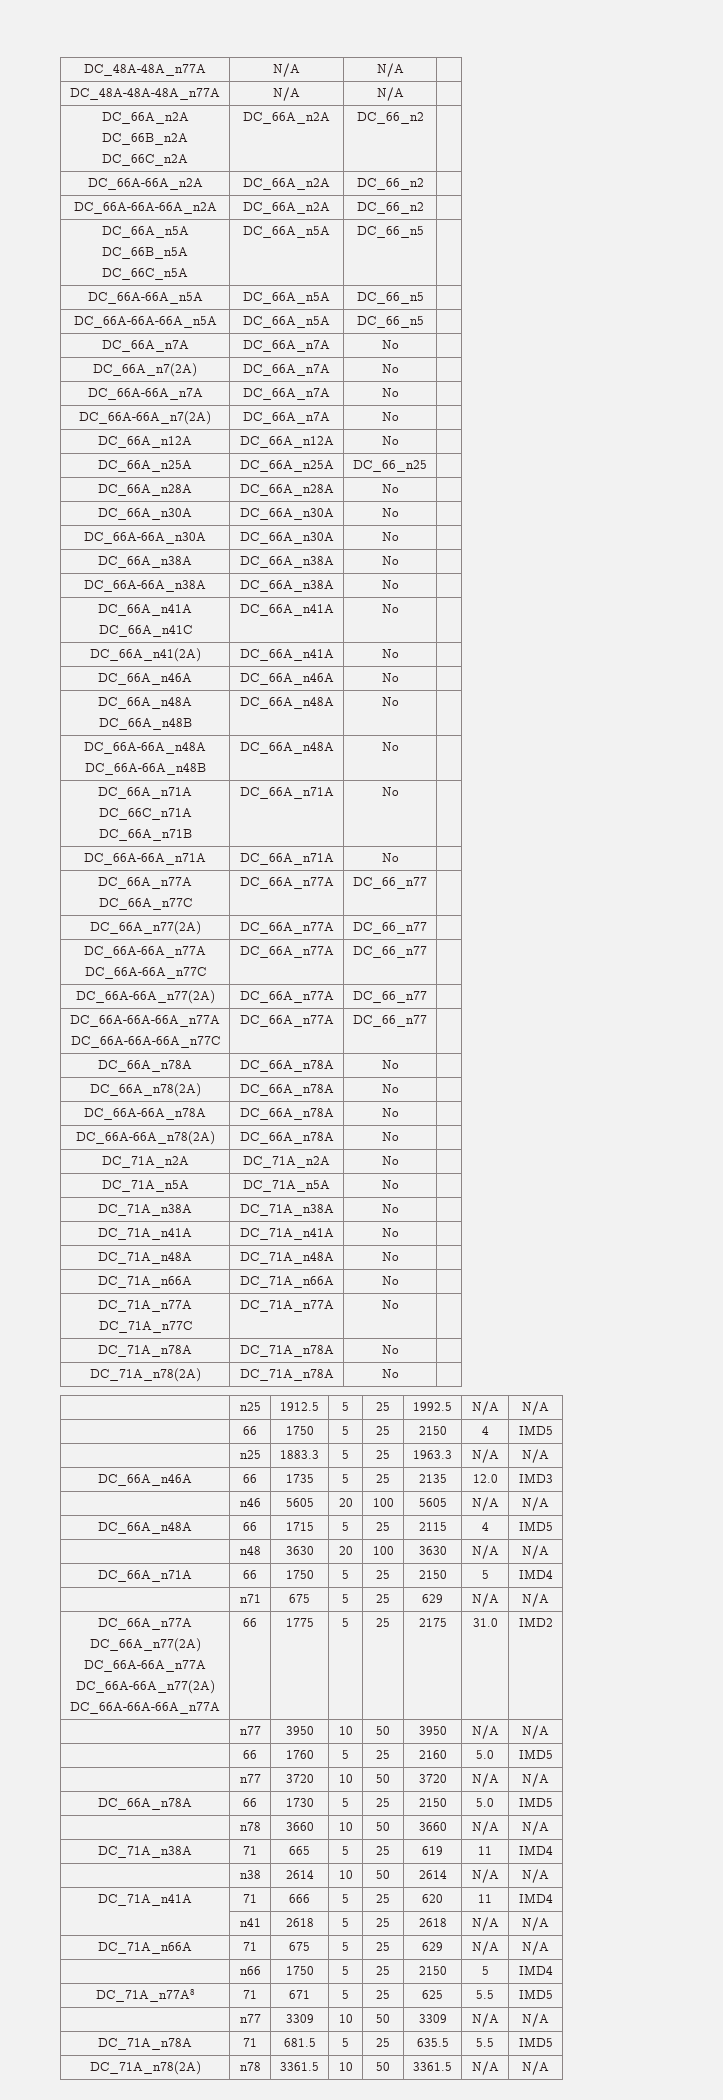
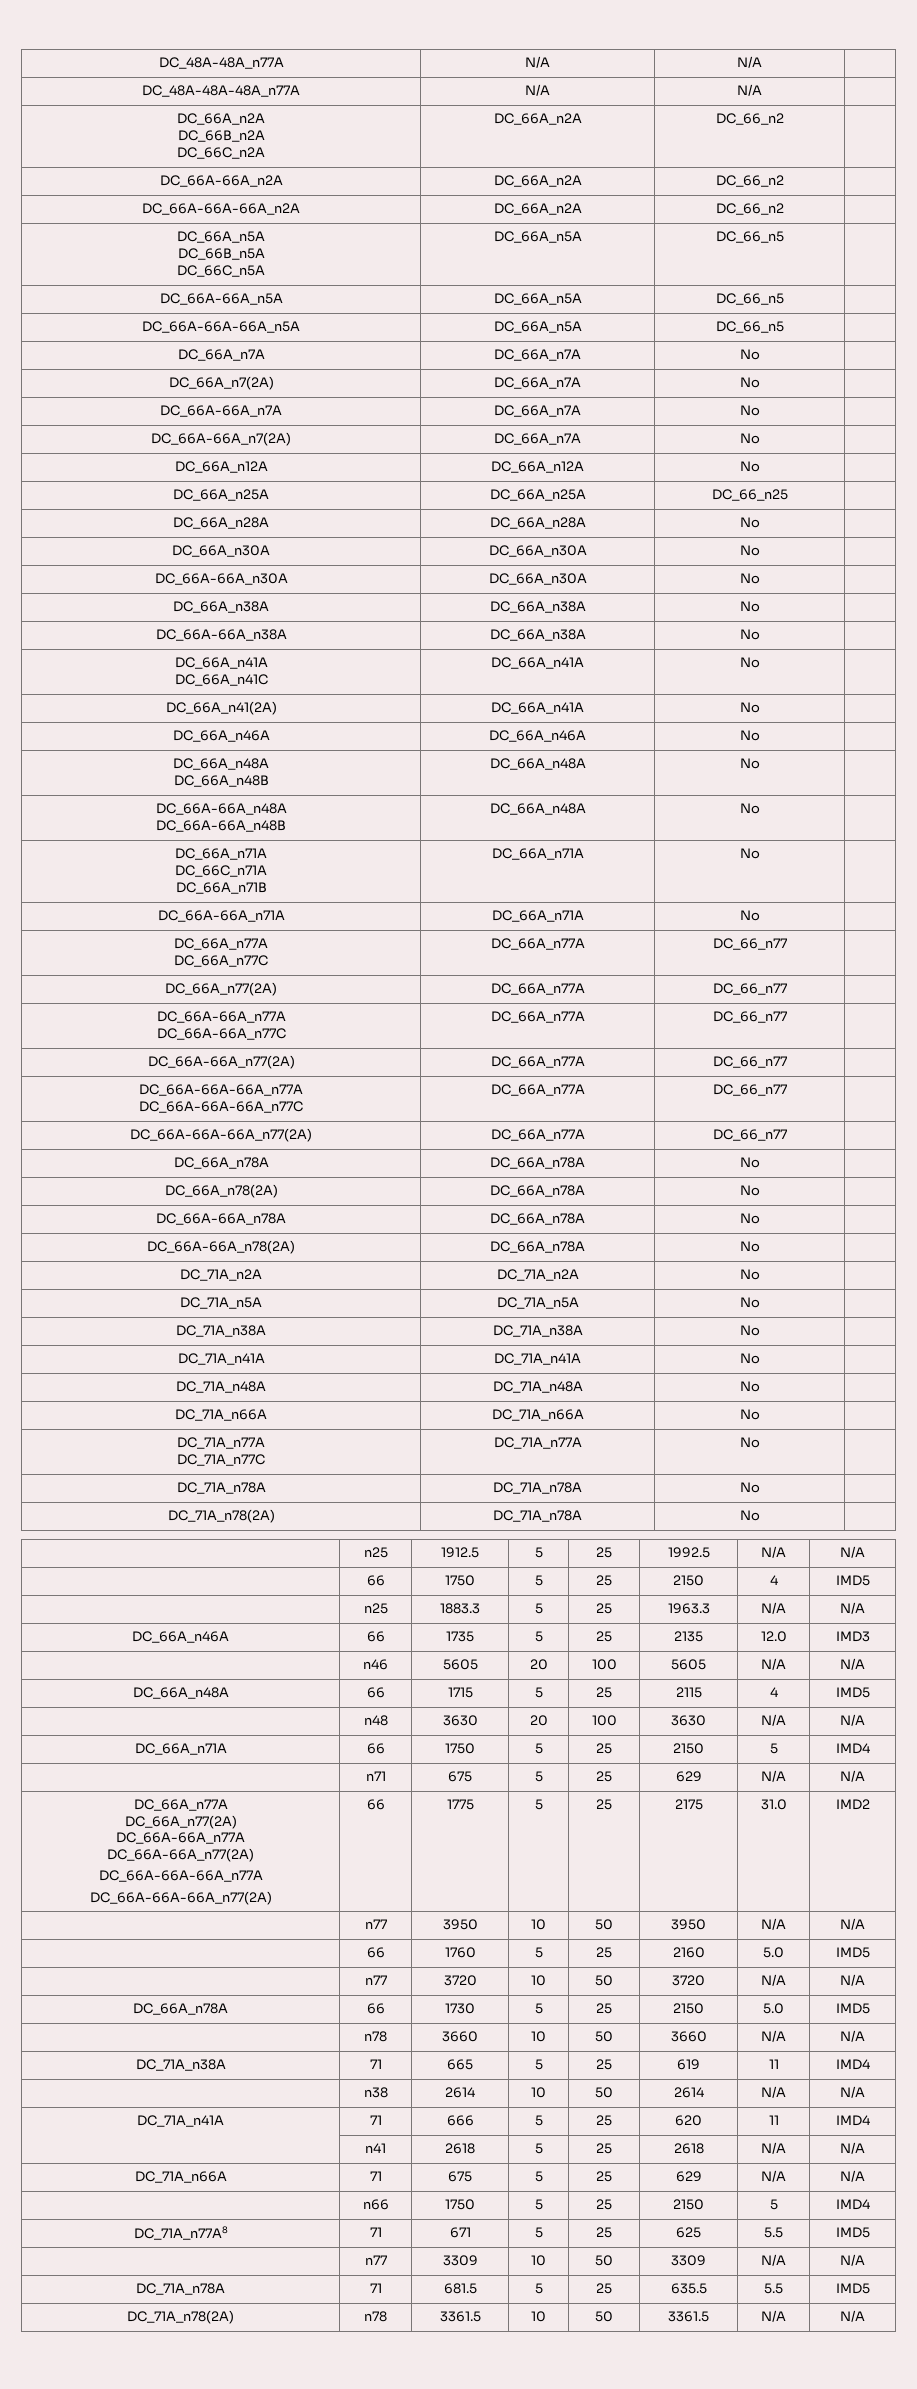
(427, 1021) none -> [130,1128,312,1142] [490,1129,585,1141] [712,1129,787,1141] // DC_66A-66A-66A_n77(2A) | DC_66A_n77A | DC_66_n77 |
(220, 1708) none -> [89,1891,272,1905] // DC_66A-66A-66A_n77(2A)

